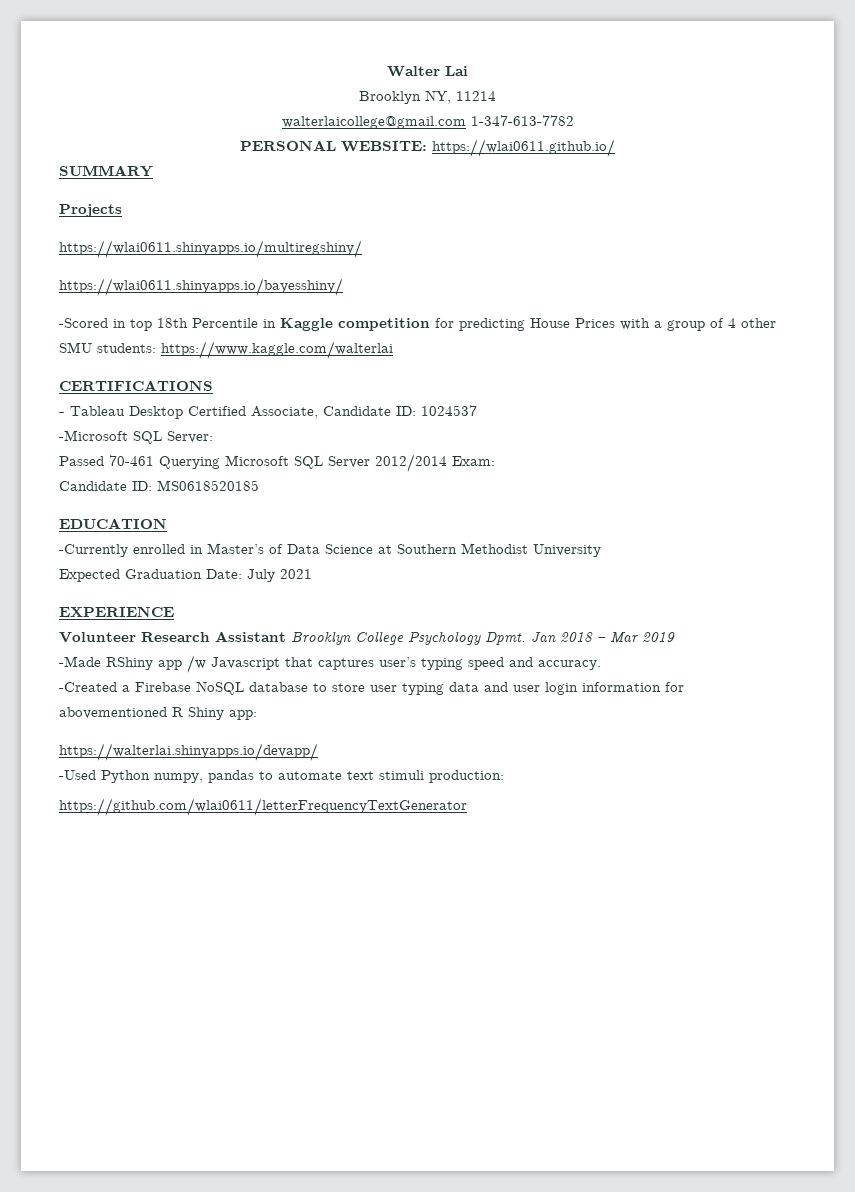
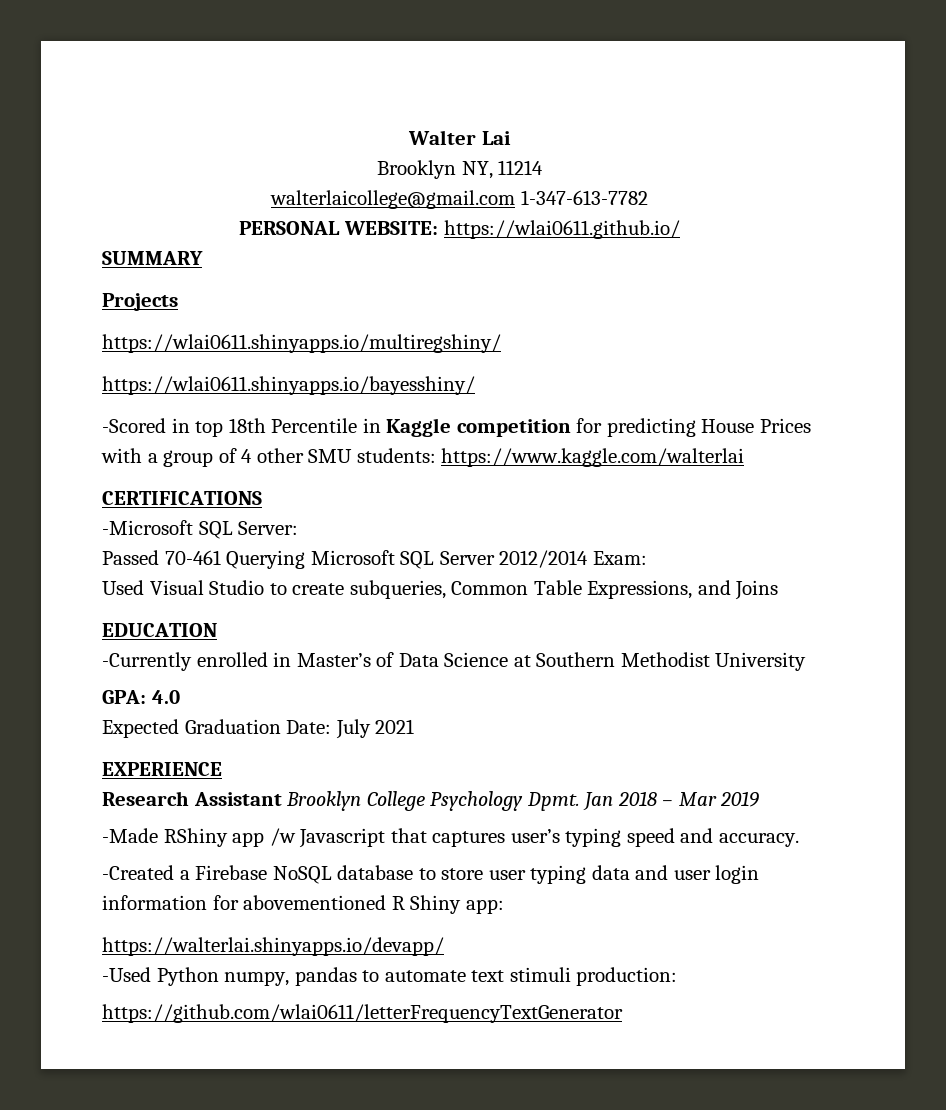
[59,405,477,419] // - Tableau Desktop Certified Associate, Candidate ID: 1024537 -> (262, 498) none
[59,480,259,491] Candidate ID: MS0618520185 -> [102,580,779,600] Used Visual Studio to create subqueries, Common Table Expressions, and Joins
(601, 550) none -> [102,690,180,704] // GPA: 4.0
[59,632,136,643] Volunteer -> (222, 769) none

